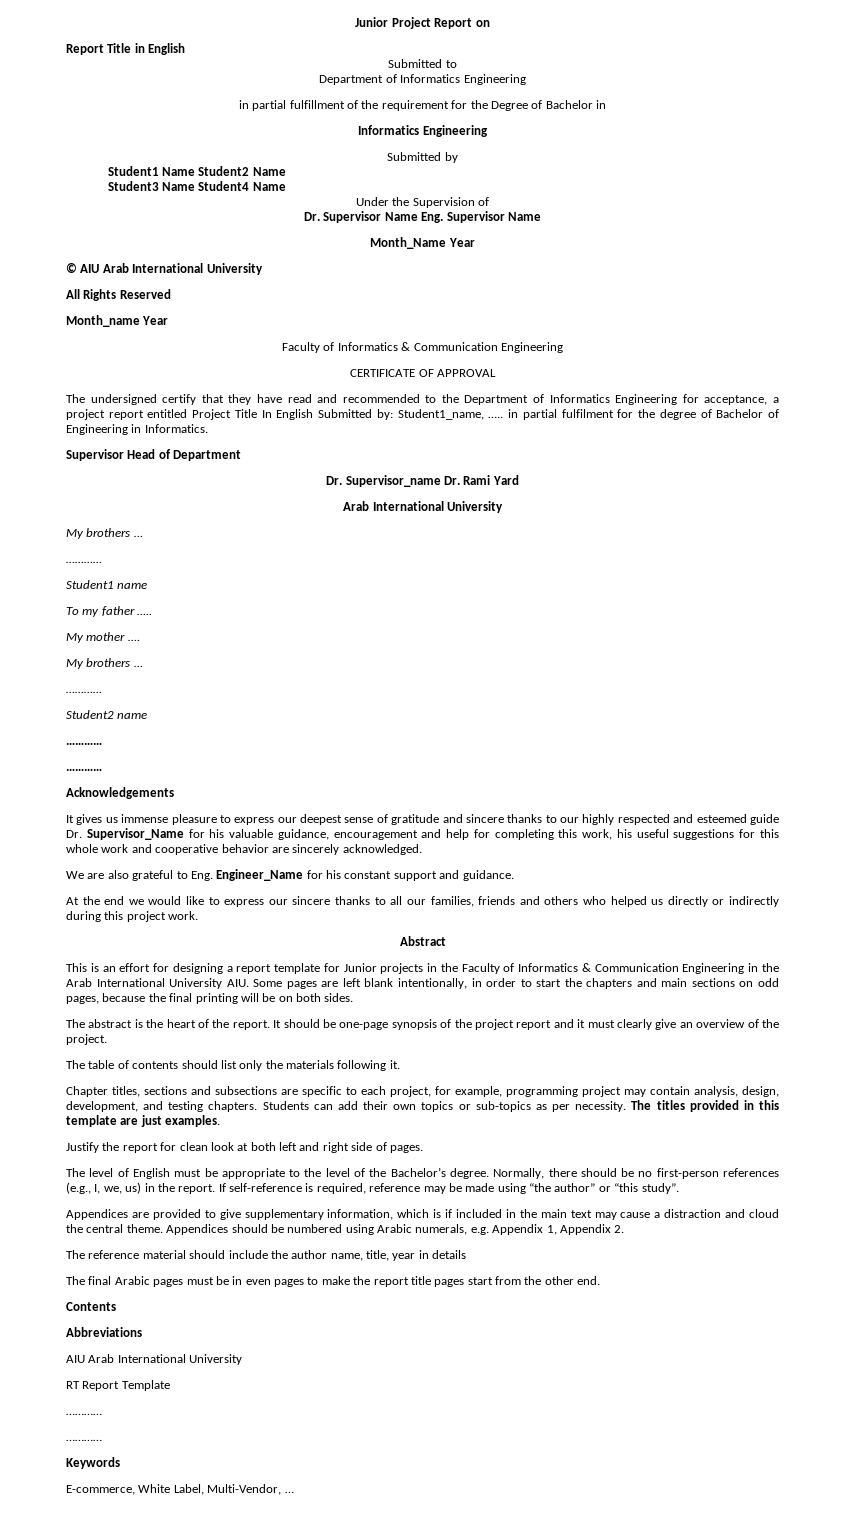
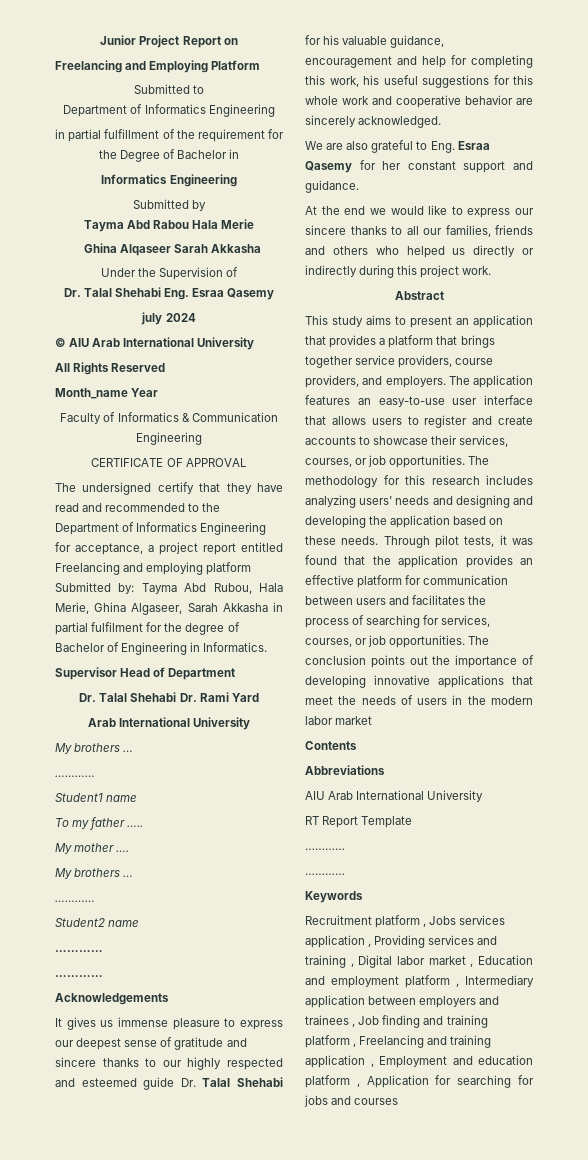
[66,43,186,55] Report Title in English -> [55,60,261,73] Freelancing and Employing Platform
[107,166,286,176] [107,181,286,191] Student1 Name Student2 Name // Student3 Name Student4 Name -> [83,219,255,232] [83,243,262,256] Tayma Abd Rabou Hala Merie // Ghina Alqaseer Sarah Akkasha
[323,211,541,223] [370,237,475,249] Supervisor Name Eng. Supervisor Name // Month_Name Year -> [83,287,275,300] [141,312,196,325] Talal Shehabi Eng. Esraa Qasemy // july 2024
[192,409,504,420] Project Title In English Submitted by: Student1_name, ….. -> [55,562,252,575] [55,582,283,594] [55,602,268,615] Freelancing and employing platform Submitted by: Tayma Abd Rubou, Hala Merie, Ghina Algaseer, Sarah Akkasha
[345,475,441,487] Supervisor_name -> [99,692,177,702] Talal Shehabi
[86,828,184,840] Supervisor_Name -> [202,1077,283,1087] Talal Shehabi
[216,869,341,881] Engineer_Name for his -> [457,141,490,150] [305,160,402,173] Esraa Qasemy for her
[90,963,780,974] [66,978,779,989] [66,993,354,1004] [66,1019,779,1030] [66,1034,107,1045] [66,1060,400,1071] [66,1086,779,1097] [66,1100,779,1112] [66,1115,221,1127] [66,1142,423,1153] [66,1167,779,1179] [66,1182,679,1194] [66,1209,779,1220] [66,1224,625,1235] [66,1250,467,1261] [66,1276,601,1287] is an effort for designing a report template for Junior projects in the Faculty of Informatics & Communication Engineering in the Arab International University AIU. Some pages are left blank intentionally, in order to start the chapters and main sections on odd pages, because the final printing will be on both sides. // The abstract is the heart of the report. It should be one-page synopsis of the project report and it must clearly give an overview of the project. // The table of contents should list only the materials following it. // Chapter titles, sections and subsections are specific to each project, for example, programming project may contain analysis, design, development, and testing chapters. Students can add their own topics or sub-topics as per necessity. The titles provided in this template are just examples. // Justify the report for clean look at both left and right side of pages. // The level of English must be appropriate to the level of the Bachelor’s degree. Normally, there should be no first-person references (e.g., I, we, us) in the report. If self-reference is required, reference may be made using “the author” or “this study”. // Appendices are provided to give supplementary information, which is if included in the main text may cause a distraction and cloud the central theme. Appendices should be numbered using Arabic numerals, e.g. Appendix 1, Appendix 2. // The reference material should include the author name, title, year in details // The final Arabic pages must be in even pages to make the report title pages start from the other end. -> [332,315,533,328] [305,335,495,348] [305,355,494,368] [305,375,533,388] [305,395,533,407] [305,415,533,428] [305,435,509,447] [305,455,490,468] [305,475,533,488] [305,495,533,508] [305,515,504,528] [305,535,533,548] [305,555,533,568] [305,575,509,588] [305,595,487,605] [305,615,491,628] [305,635,490,648] [305,655,534,668] [305,675,533,688] [305,695,533,705] [305,716,373,725] study aims to present an application that provides a platform that brings together service providers, course providers, and employers. The application features an easy-to-use user interface that allows users to register and create accounts to showcase their services, courses, or job opportunities. The methodology for this research includes analyzing users' needs and designing and developing the application based on these needs. Through pilot tests, it was found that the application provides an effective platform for communication between users and facilitates the process of searching for services, courses, or job opportunities. The conclusion points out the importance of developing innovative applications that meet the needs of users in the modern labor market
[66,1484,294,1495] E-commerce, White Label, Multi-Vendor, … -> [305,915,506,928] [305,935,498,948] [305,955,533,968] [305,975,534,988] [305,995,500,1008] [305,1015,488,1028] [305,1035,492,1048] [305,1055,533,1068] [305,1075,534,1088] [304,1095,399,1107] Recruitment platform , Jobs services application , Providing services and training , Digital labor market , Education and employment platform , Intermediary application between employers and trainees , Job finding and training platform , Freelancing and training application , Employment and education platform , Application for searching for jobs and courses

